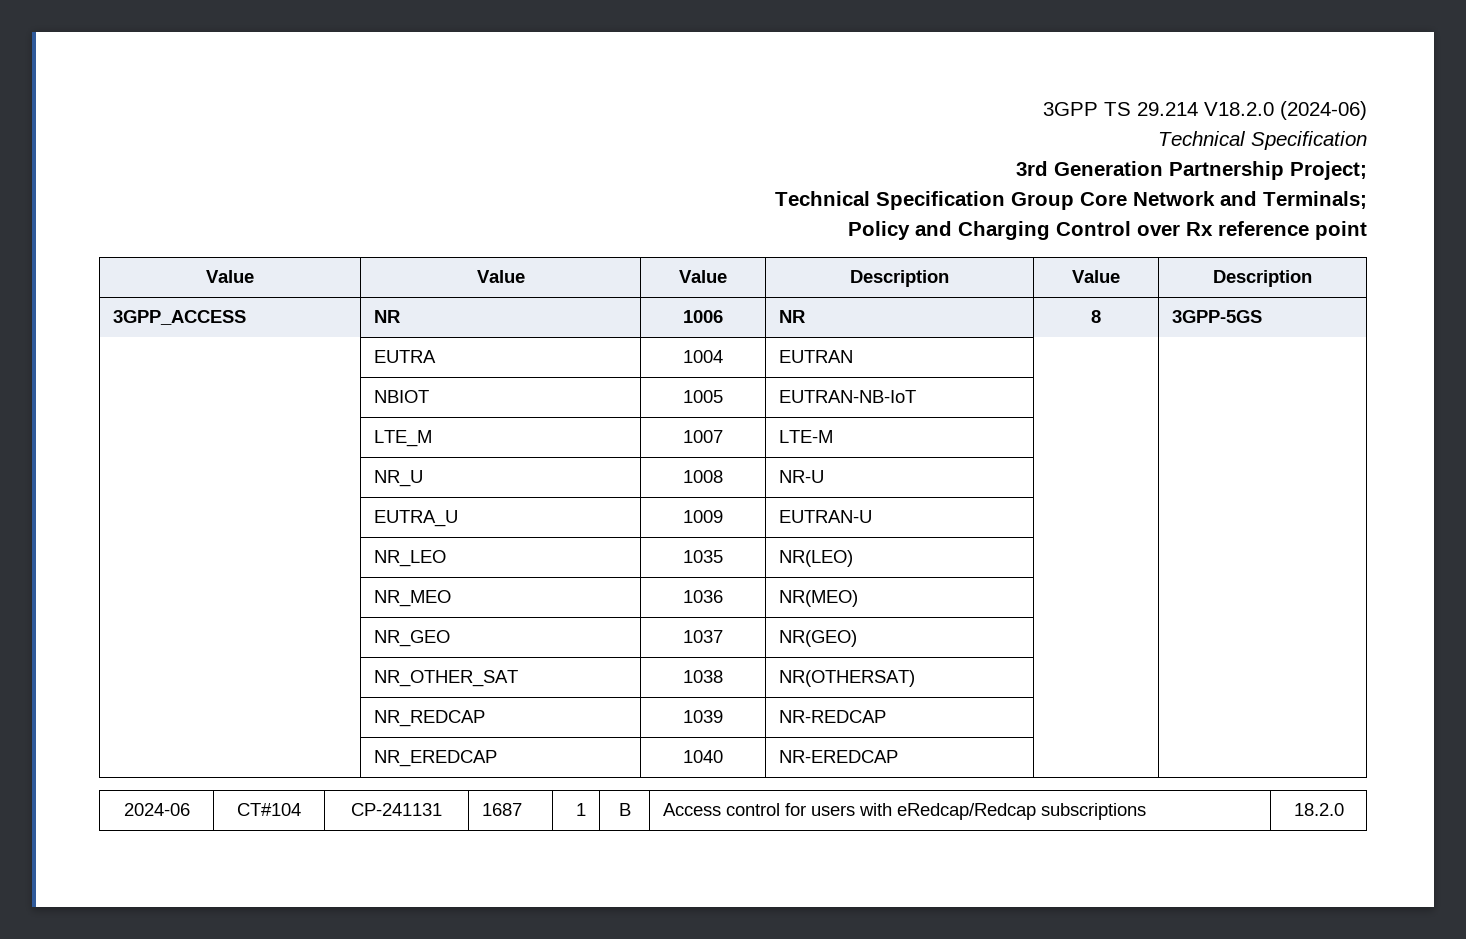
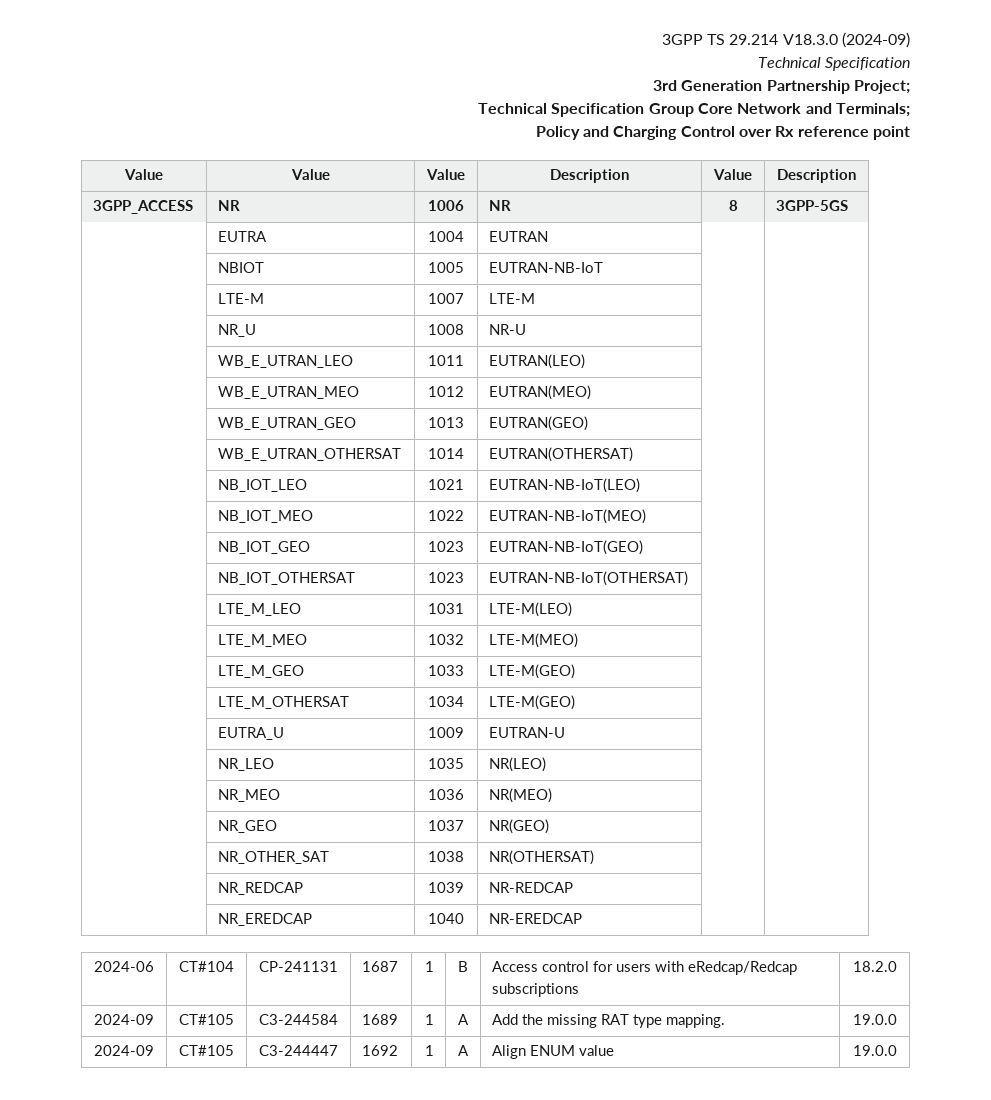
[1204,101,1367,120] V18.2.0 (2024-06) -> [782,32,911,48] V18.3.0 (2024-09)
[374,430,433,447] LTE_M -> [218,293,265,304] LTE-M
(825, 476) none -> [218,355,354,368] [428,355,464,366] [489,354,586,369] [218,386,360,399] [428,386,464,397] [489,385,592,400] [218,417,357,430] [428,417,464,428] [489,416,589,431] [218,448,402,461] [428,448,464,459] [489,447,634,462] [218,479,308,492] [428,479,464,490] [489,478,641,493] [218,510,314,523] [428,510,464,521] [489,509,647,524] [218,541,311,554] [428,541,464,552] [489,540,644,555] [218,572,356,585] [428,572,464,583] [489,571,689,586] [218,603,302,616] [428,603,464,614] [489,602,573,617] [218,634,308,647] [428,634,464,645] [489,633,579,648] [218,665,305,678] [428,665,464,676] [489,664,576,679] [218,696,350,709] [428,696,464,707] [489,695,576,710] // | WB_E_UTRAN_LEO | 1011 | EUTRAN(LEO) | | // | WB_E_UTRAN_MEO | 1012 | EUTRAN(MEO) | | // | WB_E_UTRAN_GEO | 1013 | EUTRAN(GEO) | | // | WB_E_UTRAN_OTHERSAT | 1014 | EUTRAN(OTHERSAT) | | // | NB_IOT_LEO | 1021 | EUTRAN-NB-IoT(LEO) | | // | NB_IOT_MEO | 1022 | EUTRAN-NB-IoT(MEO) | | // | NB_IOT_GEO | 1023 | EUTRAN-NB-IoT(GEO) | | // | NB_IOT_OTHERSAT | 1023 | EUTRAN-NB-IoT(OTHERSAT) | | // | LTE_M_LEO | 1031 | LTE-M(LEO) | | // | LTE_M_MEO | 1032 | LTE-M(MEO) | | // | LTE_M_GEO | 1033 | LTE-M(GEO) | | // | LTE_M_OTHERSAT | 1034 | LTE-M(GEO) | |
(1344, 809) none -> [94,1014,154,1025] [179,1014,234,1025] [259,1014,338,1025] [362,1014,399,1025] [424,1014,434,1025] [458,1014,469,1025] [492,1014,726,1028] [852,1014,897,1025] [94,1045,154,1056] [179,1045,234,1056] [259,1045,338,1056] [362,1045,399,1056] [424,1045,434,1056] [458,1045,469,1056] [492,1045,615,1059] [852,1045,897,1056] // 2024-09 | CT#105 | C3-244584 | 1689 | 1 | A | Add the missing RAT type mapping. | 19.0.0 // 2024-09 | CT#105 | C3-244447 | 1692 | 1 | A | Align ENUM value | 19.0.0

